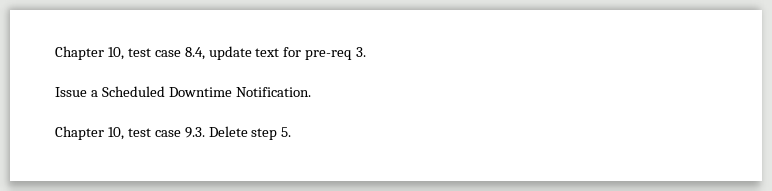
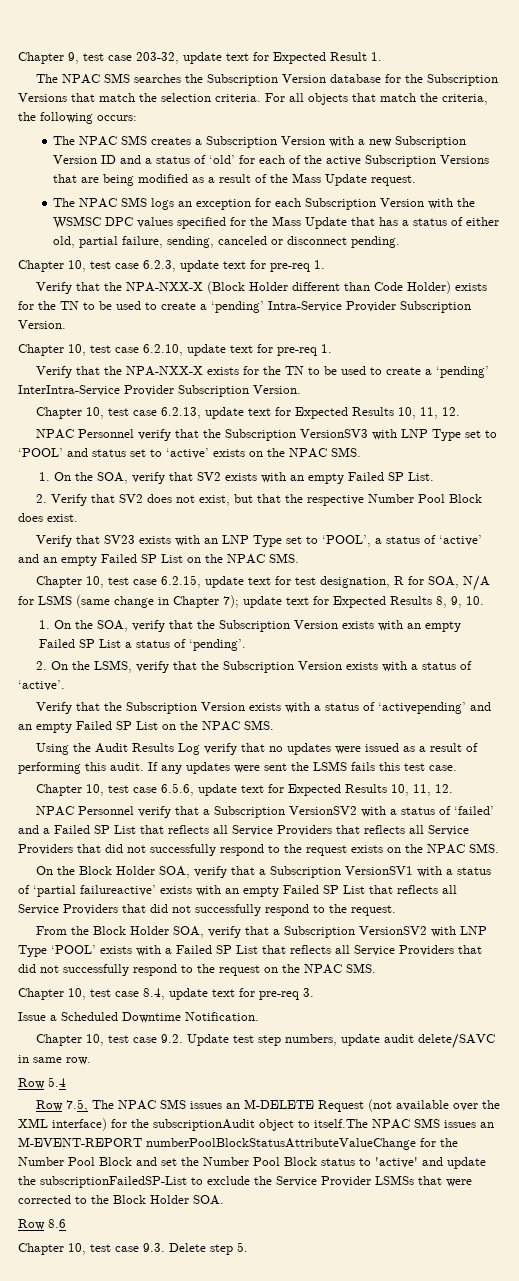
[55,46,104,60] Chapter -> [18,52,382,64] [35,73,498,86] [18,93,488,105] [18,112,137,124] [53,135,467,148] [53,155,490,167] [53,173,417,186] [53,197,476,210] [53,216,500,229] [53,236,401,248] [18,260,325,272] [35,281,487,294] [18,301,471,313] [18,320,66,329] [18,344,332,356] [35,366,489,378] [18,385,301,397] [35,407,460,419] [35,429,497,441] [18,447,361,459] [39,472,435,484] [35,494,482,506] [18,513,78,522] [35,535,482,547] [18,553,299,566] [35,575,490,591] [18,595,484,608] [39,620,462,632] [39,639,247,651] [35,660,472,673] [18,680,65,691] [35,702,491,714] [18,720,274,733] [35,743,478,755] [18,761,457,774] [35,783,453,796] [35,806,494,818] [18,825,469,836] [18,843,499,856] [35,866,491,878] [18,885,457,897] [18,904,396,916] [35,926,487,938] [18,945,482,957] [18,963,376,976] [18,988,64,1000] Chapter 9, test case 203-32, update text for Expected Result 1. // The NPAC SMS searches the Subscription Version database for the Subscription Versions that match the selection criteria. For all objects that match the criteria, the following occurs: // The NPAC SMS creates a Subscription Version with a new Subscription Version ID and a status of ‘old’ for each of the active Subscription Versions that are being modified as a result of the Mass Update request. // The NPAC SMS logs an exception for each Subscription Version with the WSMSC DPC values specified for the Mass Update that has a status of either old, partial failure, sending, canceled or disconnect pending. // Chapter 10, test case 6.2.3, update text for pre-req 1. // Verify that the NPA-NXX-X (Block Holder different than Code Holder) exists for the TN to be used to create a ‘pending’ Intra-Service Provider Subscription Version. // Chapter 10, test case 6.2.10, update text for pre-req 1. // Verify that the NPA-NXX-X exists for the TN to be used to create a ‘pending’ InterIntra-Service Provider Subscription Version. // Chapter 10, test case 6.2.13, update text for Expected Results 10, 11, 12. // NPAC Personnel verify that the Subscription VersionSV3 with LNP Type set to ‘POOL’ and status set to ‘active’ exists on the NPAC SMS. // 1. On the SOA, verify that SV2 exists with an empty Failed SP List. // 2. Verify that SV2 does not exist, but that the respective Number Pool Block does exist. // Verify that SV23 exists with an LNP Type set to ‘POOL’, a status of ‘active’ and an empty Failed SP List on the NPAC SMS. // Chapter 10, test case 6.2.15, update text for test designation, R for SOA, N/A for LSMS (same change in Chapter 7); update text for Expected Results 8, 9, 10. // 1. On the SOA, verify that the Subscription Version exists with an empty Failed SP List a status of ‘pending’. // 2. On the LSMS, verify that the Subscription Version exists with a status of ‘active’. // Verify that the Subscription Version exists with a status of ‘activepending’ and an empty Failed SP List on the NPAC SMS. // Using the Audit Results Log verify that no updates were issued as a result of performing this audit. If any updates were sent the LSMS fails this test case. // Chapter 10, test case 6.5.6, update text for Expected Results 10, 11, 12. // NPAC Personnel verify that a Subscription VersionSV2 with a status of ‘failed’ and a Failed SP List that reflects all Service Providers that reflects all Service Providers that did not successfully respond to the request exists on the NPAC SMS. // On the Block Holder SOA, verify that a Subscription VersionSV1 with a status of ‘partial failureactive’ exists with an empty Failed SP List that reflects all Service Providers that did not successfully respond to the request. // From the Block Holder SOA, verify that a Subscription VersionSV2 with LNP Type ‘POOL’ exists with a Failed SP List that reflects all Service Providers that did not successfully respond to the request on the NPAC SMS. // Chapter
(311, 92) none -> [35,1033,495,1049] [18,1055,91,1065] [18,1077,66,1089] [35,1099,500,1112] [18,1118,494,1131] [18,1137,458,1150] [18,1157,486,1169] [18,1175,472,1188] [18,1195,224,1205] [18,1219,66,1230] // Chapter 10, test case 9.2. Update test step numbers, update audit delete/SAVC in same row. // Row 5.4 // Row 7.5, The NPAC SMS issues an M-DELETE Request (not available over the XML interface) for the subscriptionAudit object to itself.The NPAC SMS issues an M-EVENT-REPORT numberPoolBlockStatusAttributeValueChange for the Number Pool Block and set the Number Pool Block status to 'active' and update the subscriptionFailedSP-List to exclude the Service Provider LSMSs that were corrected to the Block Holder SOA. // Row 8.6

